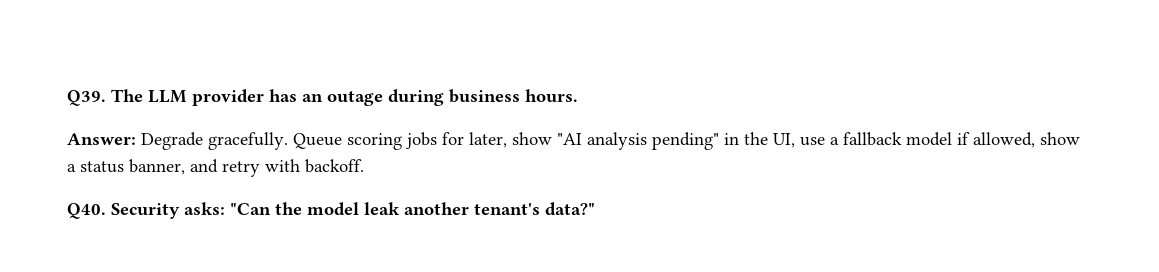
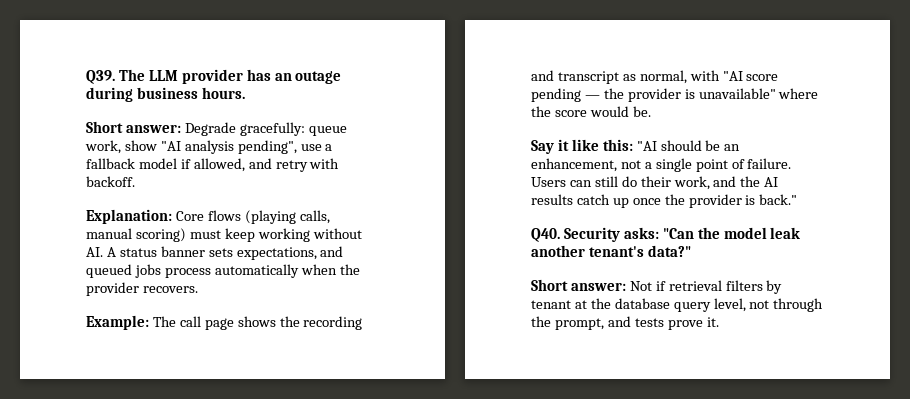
[67,132,795,150] Answer: Degrade gracefully. Queue scoring jobs for later, show "AI analysis pending" in the UI, -> [86,121,347,136] [85,140,297,154] Short answer: Degrade gracefully: queue work, show "AI analysis pending",
[1040,132,1080,145] [67,159,185,175] show a status banner, -> (245, 165) none
(364, 166) none -> [86,209,330,224] [86,228,362,242] [86,246,344,260] [86,264,360,278] [86,282,198,296] [86,315,363,330] [531,70,779,84] [531,88,819,102] [531,106,651,117] [531,139,741,154] [531,158,792,172] [531,176,779,190] [531,194,798,208] // Explanation: Core flows (playing calls, manual scoring) must keep working without AI. A status banner sets expectations, and queued jobs process automatically when the provider recovers. // Example: The call page shows the recording and transcript as normal, with "AI score pending — the provider is unavailable" where the score would be. // Say it like this: "AI should be an enhancement, not a single point of failure. Users can still do their work, and the AI results catch up once the provider is back."
(595, 209) none -> [531,279,783,294] [531,298,824,312] [531,316,719,330] // Short answer: Not if retrieval filters by tenant at the database query level, not through the prompt, and tests prove it.

